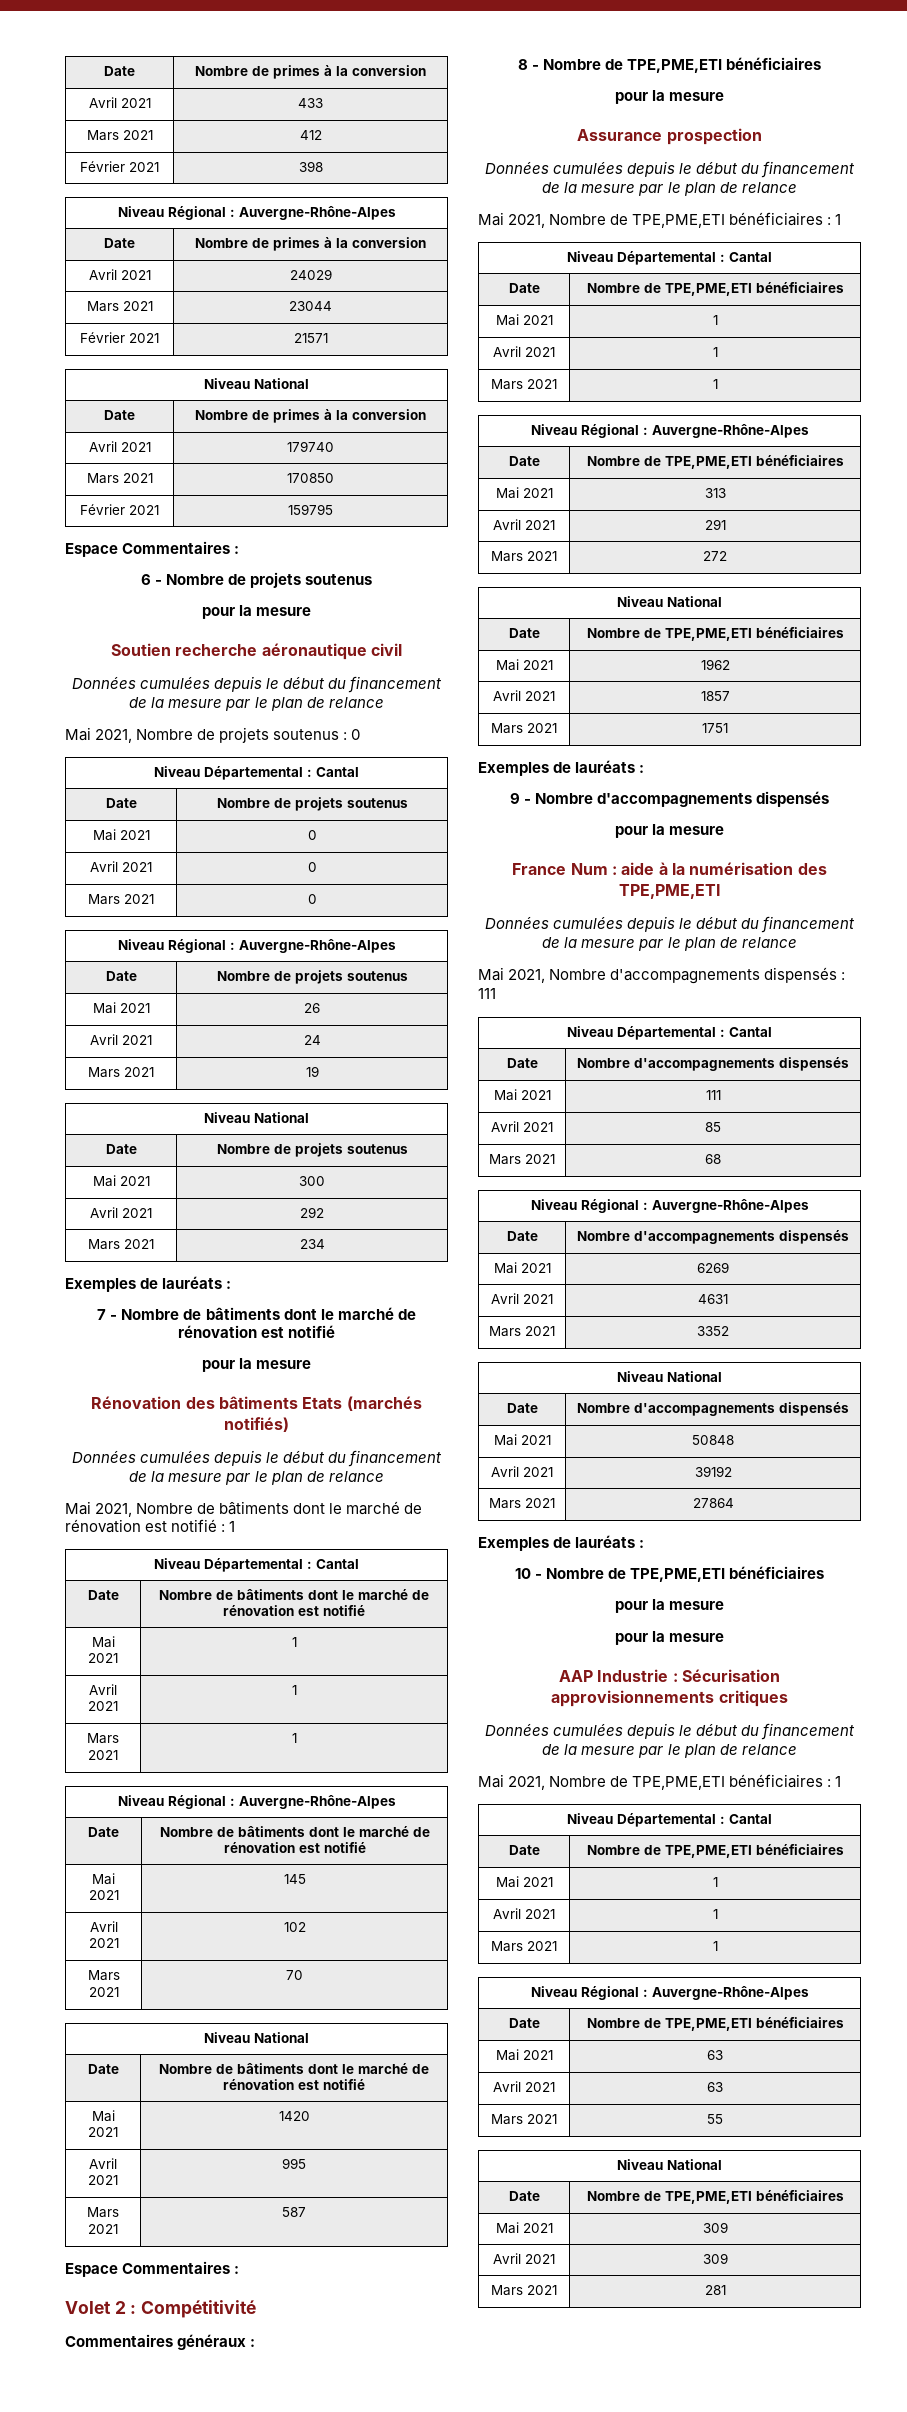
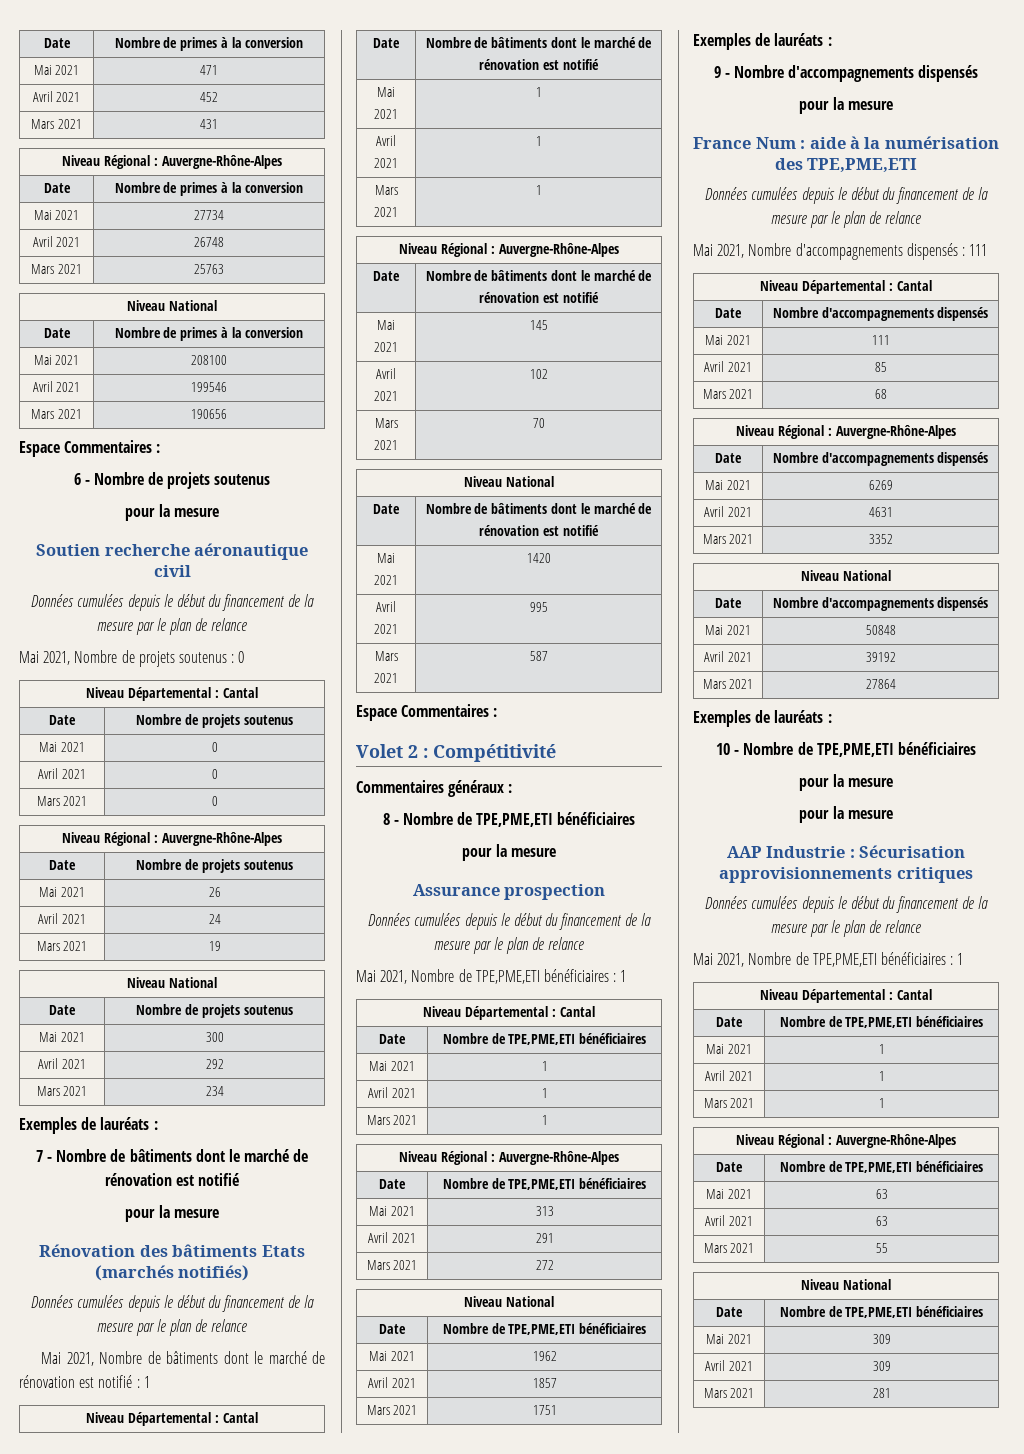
[104,66,135,76] [195,65,426,79] [88,97,151,108] [298,98,323,108] [86,130,153,141] [299,130,322,140] [80,161,159,172] [298,161,323,172] Date | Nombre de primes à la conversion // Avril 2021 | 433 // Mars 2021 | 412 // Février 2021 | 398 -> [43,38,71,48] [114,37,304,51] [33,65,80,75] [200,65,218,75] [32,91,81,102] [200,92,218,102] [31,119,82,129] [200,119,218,129] Date | Nombre de primes à la conversion // Mai 2021 | 471 // Avril 2021 | 452 // Mars 2021 | 431
[88,269,151,280] [289,269,332,280] [86,301,153,312] [289,301,332,311] [80,332,159,343] [293,333,328,343] // Avril 2021 | 24029 // Mars 2021 | 23044 // Février 2021 | 21571 -> [33,210,80,220] [194,210,224,220] [32,236,81,247] [194,237,224,247] [31,264,82,274] [194,264,224,274] // Mai 2021 | 27734 // Avril 2021 | 26748 // Mars 2021 | 25763
[88,441,151,452] [287,441,334,452] [86,473,153,484] [287,473,334,483] [80,504,159,515] [288,504,333,515] // Avril 2021 | 179740 // Mars 2021 | 170850 // Février 2021 | 159795 -> [33,355,80,365] [191,355,227,365] [32,381,81,392] [191,382,227,392] [31,409,82,419] [191,409,227,419] // Mai 2021 | 208100 // Avril 2021 | 199546 // Mars 2021 | 190656

